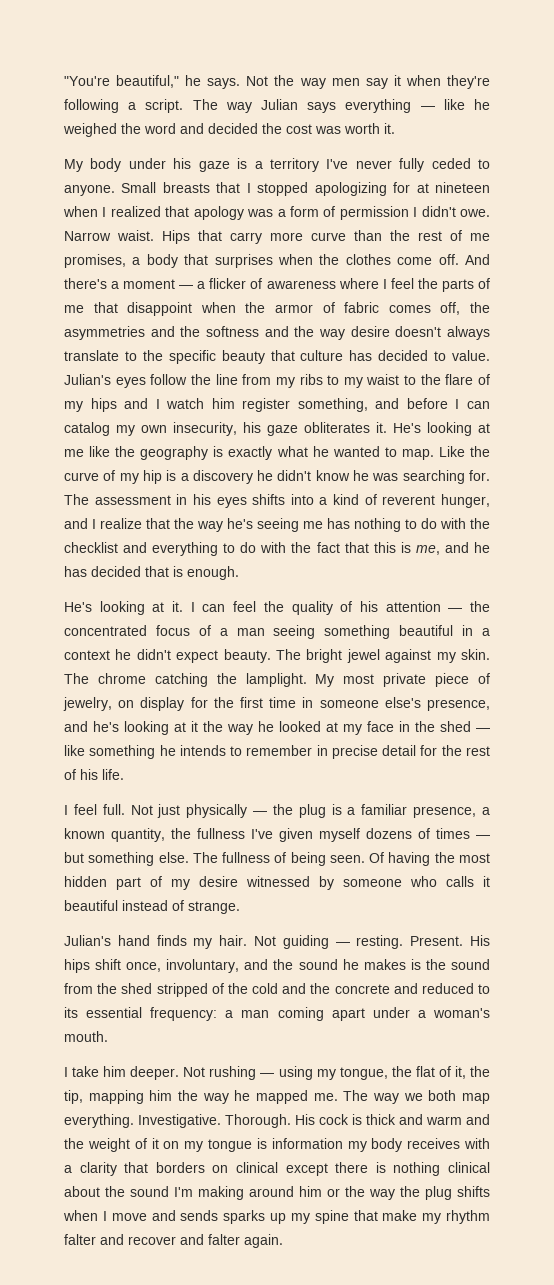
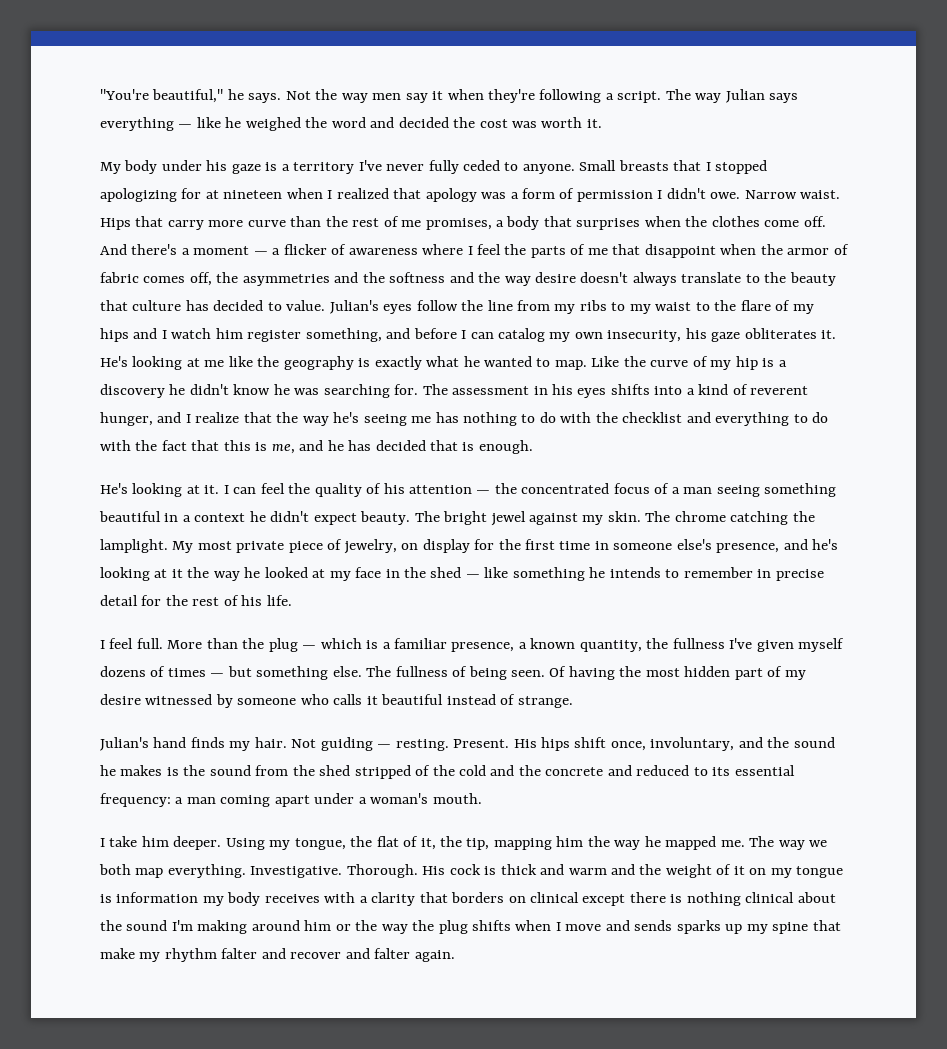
[168,350,216,364] specific -> (787, 277) none
[130,804,326,818] Not just physically — the plug -> [167,638,362,652] More than the plug — which
[183,1066,313,1080] Not rushing — using -> [225,838,265,850] Using

